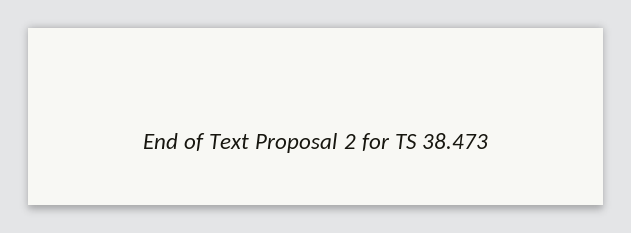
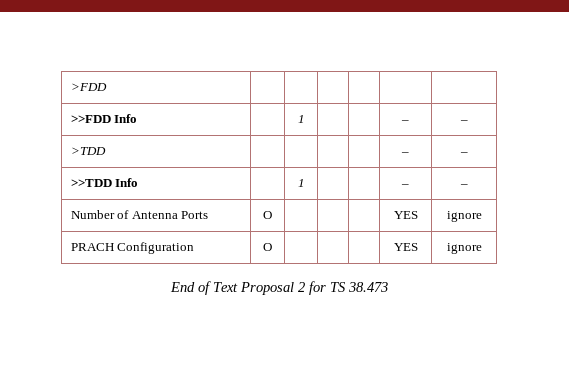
(142, 141) none -> [70,83,107,91] [70,114,138,123] [297,115,305,123] [401,120,409,123] [459,120,468,123] [70,147,106,155] [401,152,409,155] [459,152,468,155] [70,178,139,187] [297,179,305,187] [401,184,409,187] [459,184,468,187] [70,210,209,219] [263,211,272,219] [393,211,418,219] [446,211,482,222] [70,242,195,254] [263,243,272,251] [393,243,418,251] [446,243,482,254] >FDD | | | | | | // >>FDD Info | | 1 | | | – | – // >TDD | | | | | – | – // >>TDD Info | | 1 | | | – | – // Number of Antenna Ports | O | | | | YES | ignore // PRACH Configuration | O | | | | YES | ignore //

